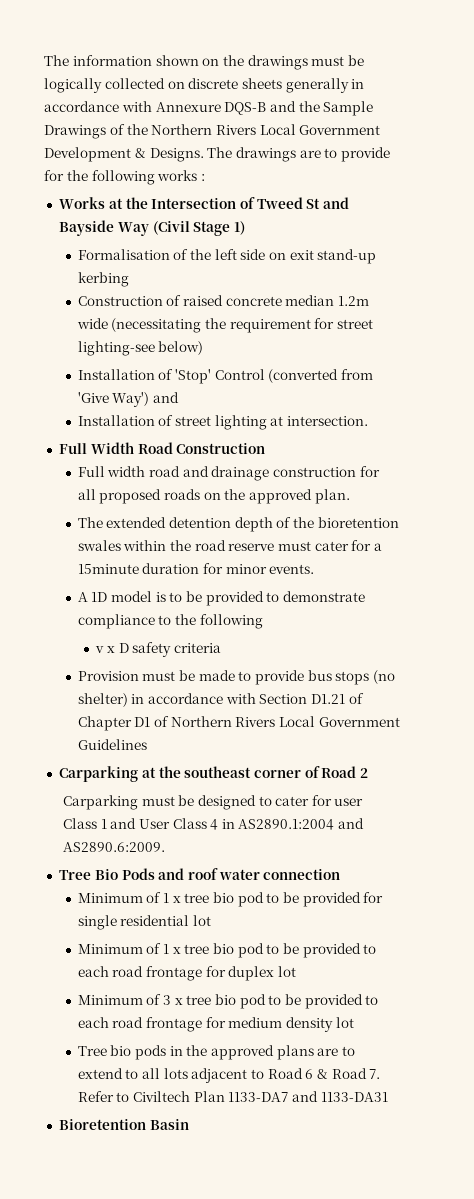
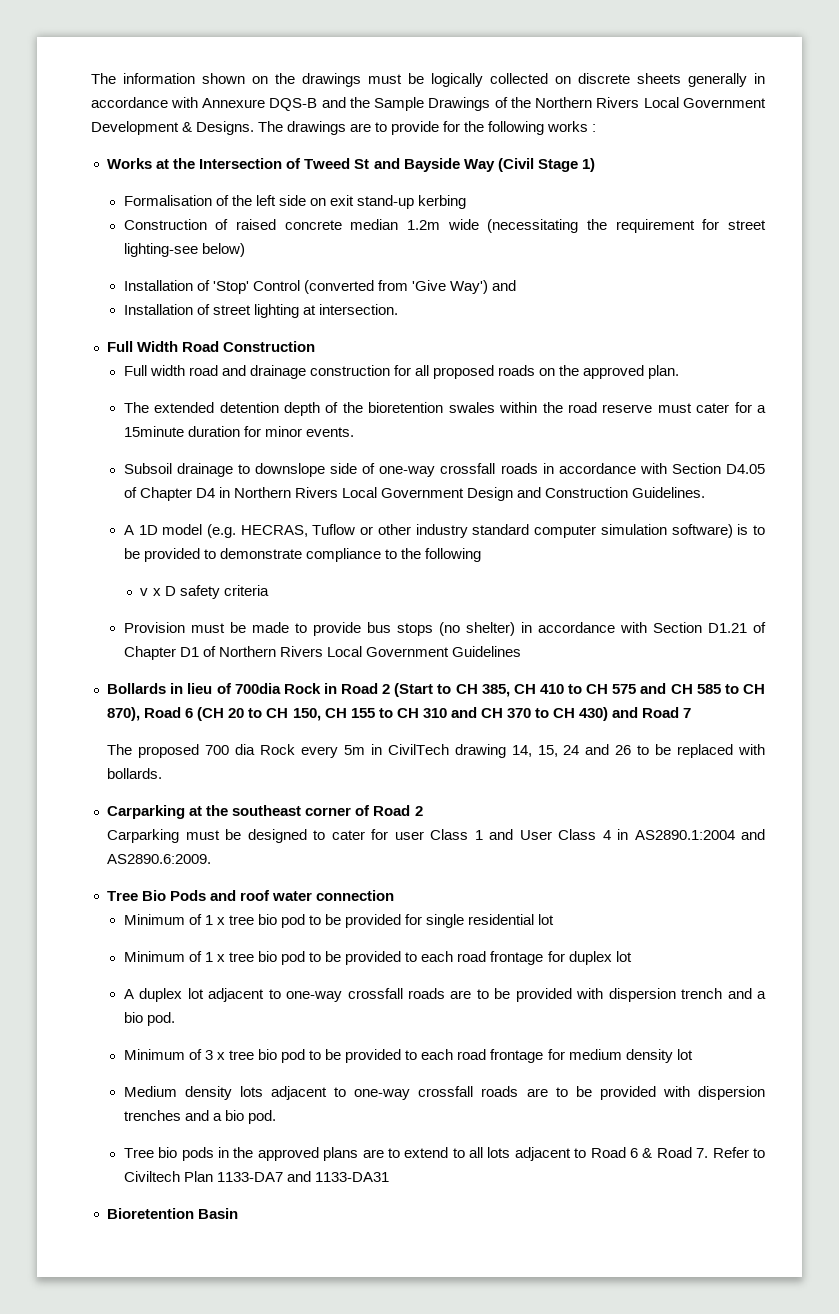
[77,591,153,602] A 1D model -> [123,463,765,477] [123,487,706,501] [123,524,733,538] Subsoil drainage to downslope side of one-way crossfall roads in accordance with Section D4.05 of Chapter D4 in Northern Rivers Local Government Design and Construction Guidelines. // A 1D model (e.g. HECRAS, Tuflow or other industry standard computer simulation software)
(147, 744) none -> [107,683,765,697] [107,707,692,721] [107,744,765,758] [107,768,163,779] // Bollards in lieu of 700dia Rock in Road 2 (Start to CH 385, CH 410 to CH 575 and CH 585 to CH 870), Road 6 (CH 20 to CH 150, CH 155 to CH 310 and CH 370 to CH 430) and Road 7 // The proposed 700 dia Rock every 5m in CivilTech drawing 14, 15, 24 and 26 to be replaced with bollards.
(297, 971) none -> [123,988,766,1002] [123,1012,175,1026] // A duplex lot adjacent to one-way crossfall roads are to be provided with dispersion trench and a bio pod.
(354, 1022) none -> [123,1086,765,1100] [123,1110,277,1124] // Medium density lots adjacent to one-way crossfall roads are to be provided with dispersion trenches and a bio pod.

